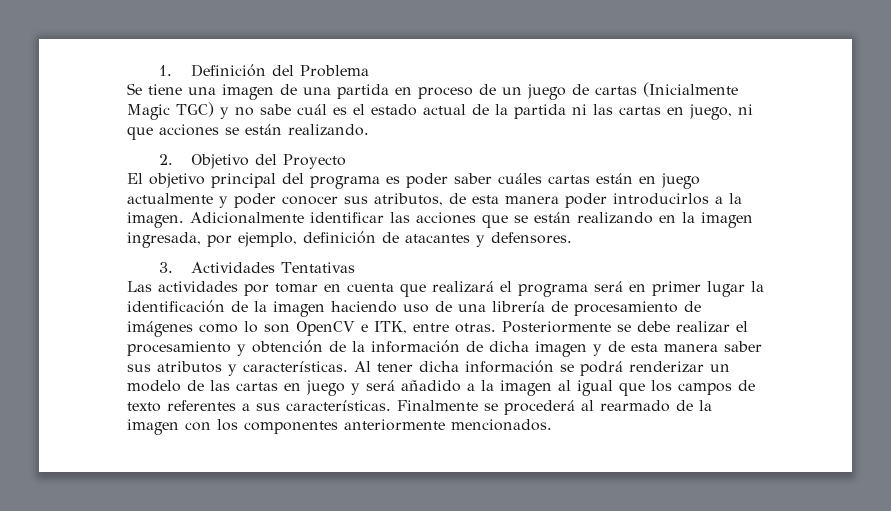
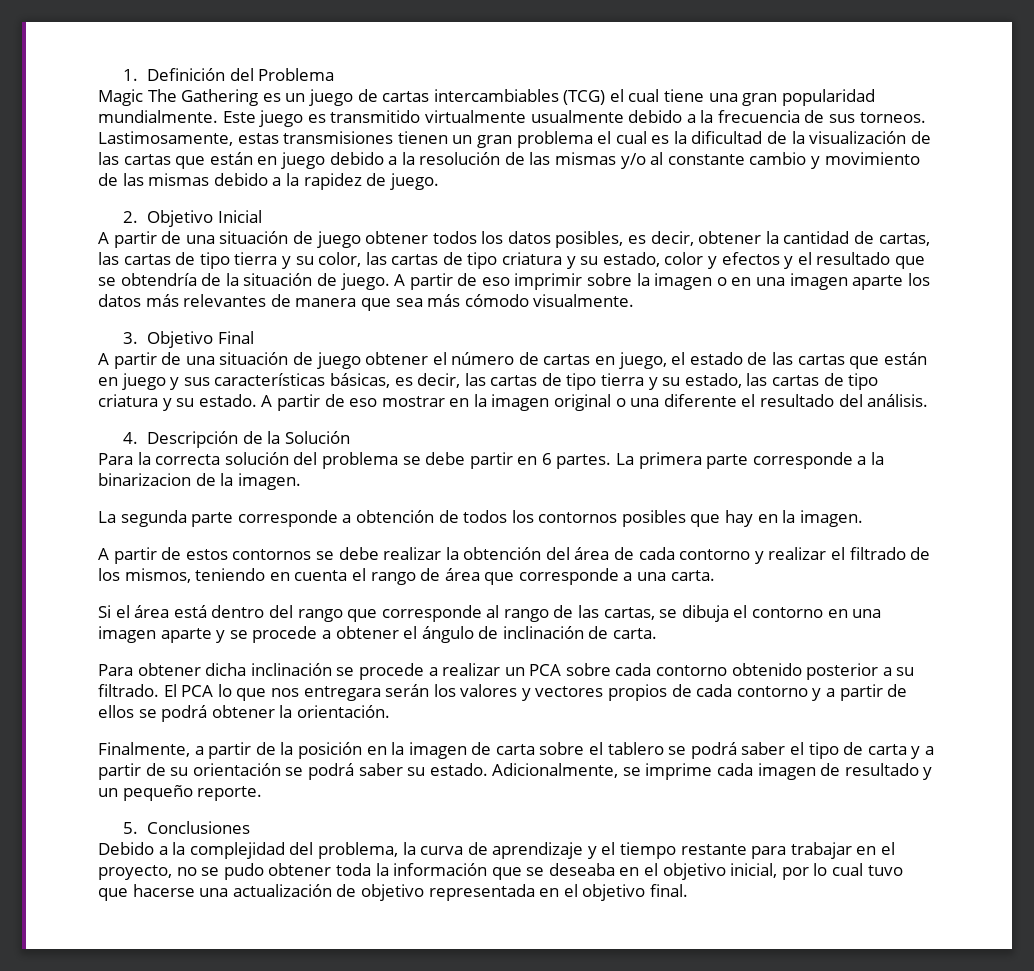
[127,82,738,100] [127,102,753,120] [127,124,369,140] [158,154,346,169] [127,173,700,189] [127,193,742,208] [127,212,753,228] [127,231,572,248] [158,262,355,273] [127,281,764,297] [127,300,701,317] [127,321,748,337] [127,340,762,357] [127,360,730,376] [127,380,755,396] [127,400,712,415] [127,419,552,435] Se tiene una imagen de una partida en proceso de un juego de cartas (Inicialmente Magic TGC) y no sabe cuál es el estado actual de la partida ni las cartas en juego, ni que acciones se están realizando. // 2. Objetivo del Proyecto // El objetivo principal del programa es poder saber cuáles cartas están en juego actualmente y poder conocer sus atributos, de esta manera poder introducirlos a la imagen. Adicionalmente identificar las acciones que se están realizando en la imagen ingresada, por ejemplo, definición de atacantes y defensores. // 3. Actividades Tentativas // Las actividades por tomar en cuenta que realizará el programa será en primer lugar la identificación de la imagen haciendo uso de una librería de procesamiento de imágenes como lo son OpenCV e ITK, entre otras. Posteriormente se debe realizar el procesamiento y obtención de la información de dicha imagen y de esta manera saber sus atributos y características. Al tener dicha información se podrá renderizar un modelo de las cartas en juego y será añadido a la imagen al igual que los campos de texto referentes a sus características. Finalmente se procederá al rearmado de la imagen con los componentes anteriormente mencionados. -> [98,89,875,106] [98,110,926,127] [98,131,931,148] [98,152,920,169] [98,173,439,190] [122,210,262,227] [98,231,930,248] [98,252,925,269] [98,273,930,290] [98,294,635,311] [122,331,254,348] [98,352,927,369] [98,373,879,390] [98,394,929,411] [122,431,350,448] [98,452,885,469] [98,473,301,490] [98,510,863,527] [98,547,931,564] [98,568,715,585] [98,605,882,622] [98,626,658,643] [98,663,915,680] [98,684,908,701] [98,705,390,722] [98,742,934,759] [98,763,933,780] [98,785,263,801] [122,821,251,834] [98,842,896,859] [98,863,903,880] [98,884,688,901] Magic The Gathering es un juego de cartas intercambiables (TCG) el cual tiene una gran popularidad mundialmente. Este juego es transmitido virtualmente usualmente debido a la frecuencia de sus torneos. Lastimosamente, estas transmisiones tienen un gran problema el cual es la dificultad de la visualización de las cartas que están en juego debido a la resolución de las mismas y/o al constante cambio y movimiento de las mismas debido a la rapidez de juego. // 2. Objetivo Inicial // A partir de una situación de juego obtener todos los datos posibles, es decir, obtener la cantidad de cartas, las cartas de tipo tierra y su color, las cartas de tipo criatura y su estado, color y efectos y el resultado que se obtendría de la situación de juego. A partir de eso imprimir sobre la imagen o en una imagen aparte los datos más relevantes de manera que sea más cómodo visualmente. // 3. Objetivo Final // A partir de una situación de juego obtener el número de cartas en juego, el estado de las cartas que están en juego y sus características básicas, es decir, las cartas de tipo tierra y su estado, las cartas de tipo criatura y su estado. A partir de eso mostrar en la imagen original o una diferente el resultado del análisis. // 4. Descripción de la Solución // Para la correcta solución del problema se debe partir en 6 partes. La primera parte corresponde a la binarizacion de la imagen. // La segunda parte corresponde a obtención de todos los contornos posibles que hay en la imagen. // A partir de estos contornos se debe realizar la obtención del área de cada contorno y realizar el filtrado de los mismos, teniendo en cuenta el rango de área que corresponde a una carta. // Si el área está dentro del rango que corresponde al rango de las cartas, se dibuja el contorno en una imagen aparte y se procede a obtener el ángulo de inclinación de carta. // Para obtener dicha inclinación se procede a realizar un PCA sobre cada contorno obtenido posterior a su filtrado. El PCA lo que nos entregara serán los valores y vectores propios de cada contorno y a partir de ellos se podrá obtener la orientación. // Finalmente, a partir de la posición en la imagen de carta sobre el tablero se podrá saber el tipo de carta y a partir de su orientación se podrá saber su estado. Adicionalmente, se imprime cada imagen de resultado y un pequeño reporte. // 5. Conclusiones // Debido a la complejidad del problema, la curva de aprendizaje y el tiempo restante para trabajar en el proyecto, no se pudo obtener toda la información que se deseaba en el objetivo inicial, por lo cual tuvo que hacerse una actualización de objetivo representada en el objetivo final.

